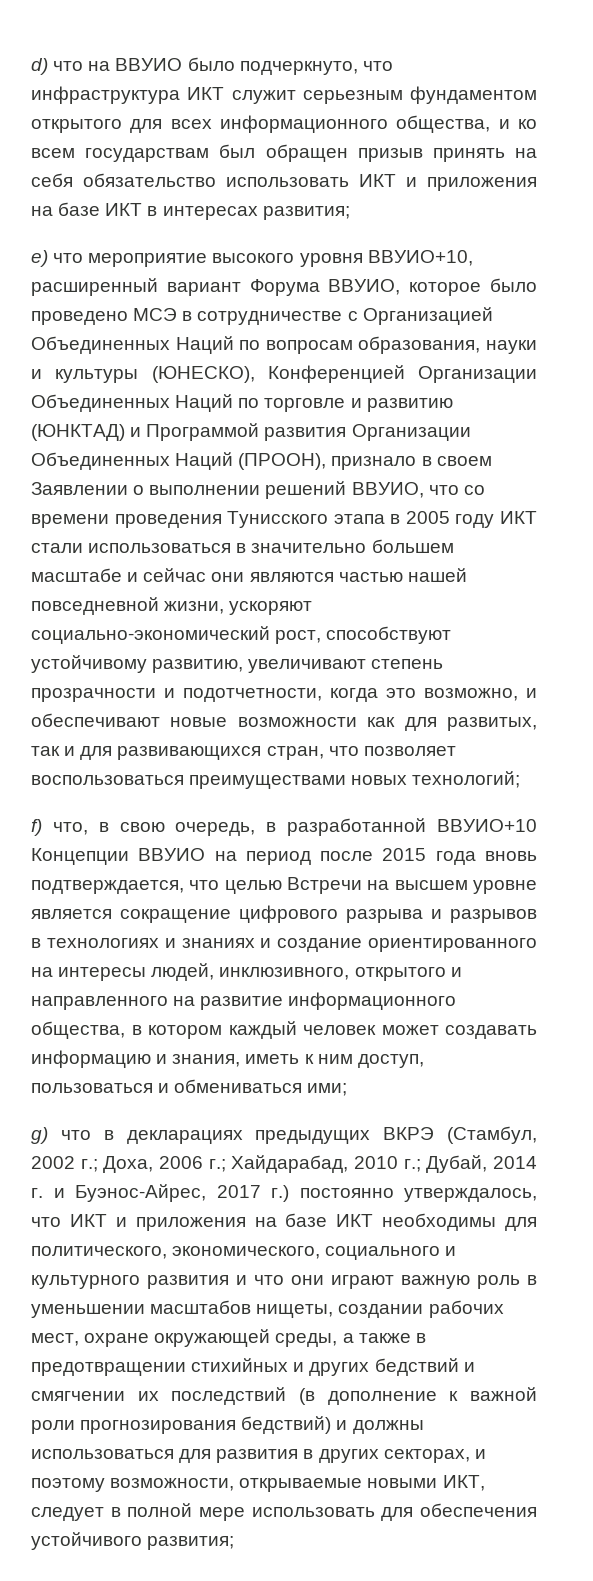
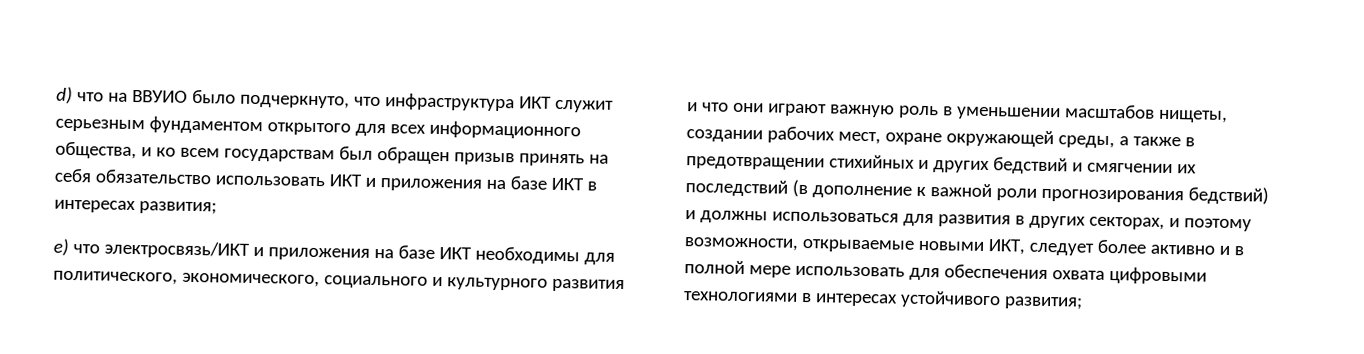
[88,250,473,267] [31,278,537,296] [31,307,493,325] [31,336,537,354] [31,365,537,383] [31,394,453,412] [31,423,471,441] [31,452,492,470] [31,481,485,499] [31,511,537,528] [31,539,454,553] [31,568,467,582] [31,597,313,615] [31,626,452,644] [31,655,444,673] [31,688,537,702] [31,713,537,731] [31,746,456,760] [31,771,521,789] [31,818,537,836] [31,848,537,865] [31,877,537,894] [31,905,537,923] [31,938,537,952] [31,963,462,981] [31,992,457,1010] [31,1021,537,1039] [31,1050,424,1068] [31,1079,348,1096] [31,1126,537,1144] [31,1155,537,1173] [31,1184,537,1202] [31,1214,107,1227] мероприятие высокого уровня ВВУИО+10, расширенный вариант Форума ВВУИО, которое было проведено МСЭ в сотрудничестве с Организацией Объединенных Наций по вопросам образования, науки и культуры (ЮНЕСКО), Конференцией Организации Объединенных Наций по торговле и развитию (ЮНКТАД) и Программой развития Организации Объединенных Наций (ПРООН), признало в своем Заявлении о выполнении решений ВВУИО, что со времени проведения Тунисского этапа в 2005 году ИКТ стали использоваться в значительно большем масштабе и сейчас они являются частью нашей повседневной жизни, ускоряют социально-экономический рост, способствуют устойчивому развитию, увеличивают степень прозрачности и подотчетности, когда это возможно, и обеспечивают новые возможности как для развитых, так и для развивающихся стран, что позволяет воспользоваться преимуществами новых технологий; // f) что, в свою очередь, в разработанной ВВУИО+10 Концепции ВВУИО на период после 2015 года вновь подтверждается, что целью Встречи на высшем уровне является сокращение цифрового разрыва и разрывов в технологиях и знаниях и создание ориентированного на интересы людей, инклюзивного, открытого и направленного на развитие информационного общества, в котором каждый человек может создавать информацию и знания, иметь к ним доступ, пользоваться и обмениваться ими; // g) что в декларациях предыдущих ВКРЭ (Стамбул, 2002 г.; Доха, 2006 г.; Хайдарабад, 2010 г.; Дубай, 2014 г. и Буэнос-Айрес, 2017 г.) постоянно утверждалось, что ИКТ -> [103,240,250,259] электросвязь/ИКТ
(104, 1514) none -> [1096,239,1230,255] более активно и
(538, 1510) none -> [1051,267,1207,285] [683,291,898,307] охвата цифровыми технологиями в интересах

